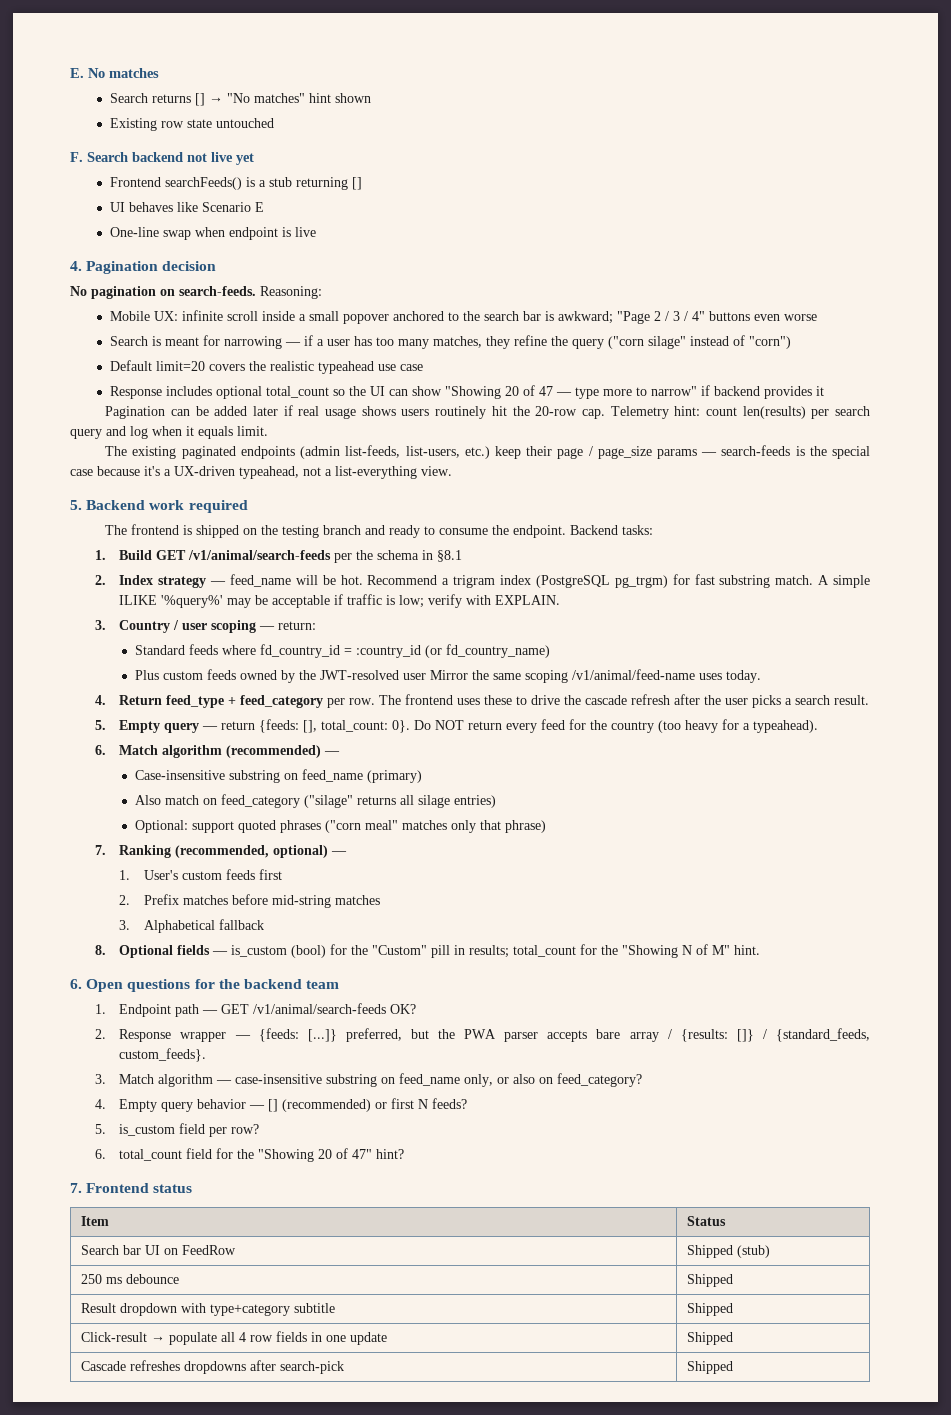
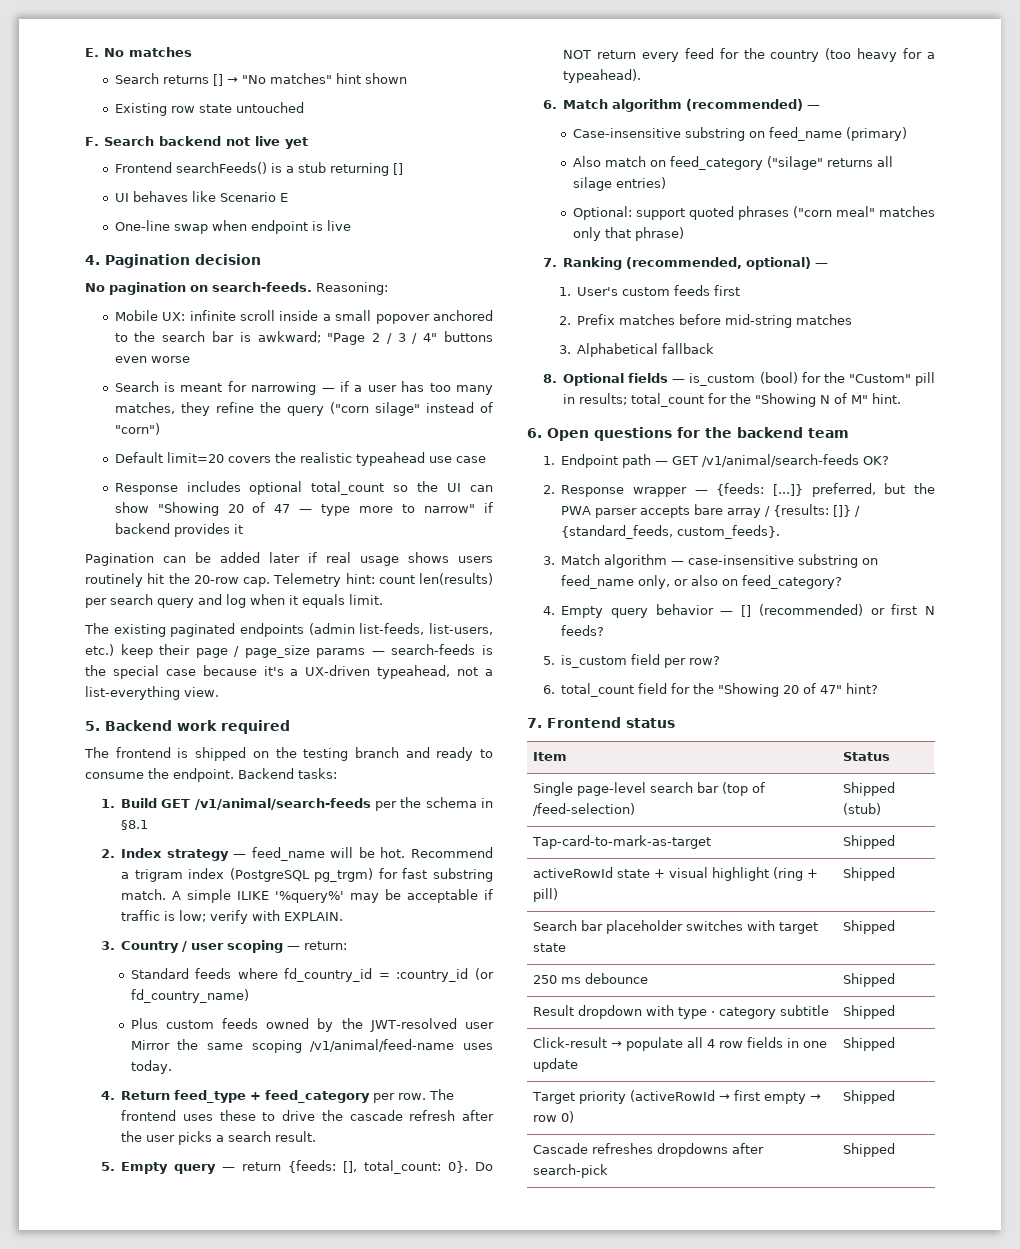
[80,1245,236,1255] [686,1245,770,1258] Search bar UI on FeedRow | Shipped (stub) -> [533,782,766,796] [533,803,636,816] [843,782,896,796] [843,803,882,815] [532,835,712,849] [843,835,896,849] [533,867,819,881] [533,888,559,902] [843,867,896,881] [533,920,819,934] [533,943,567,952] [843,920,896,934] Single page-level search bar (top of /feed-selection) | Shipped (stub) // Tap-card-to-mark-as-target | Shipped // activeRowId state + visual highlight (ring + pill) | Shipped // Search bar placeholder switches with target state | Shipped
[209,1304,290,1316] type+category -> [678,1007,777,1019] type · category
(733, 1338) none -> [532,1090,822,1104] [533,1111,575,1123] [843,1090,896,1104] // Target priority (activeRowId → first empty → row 0) | Shipped

